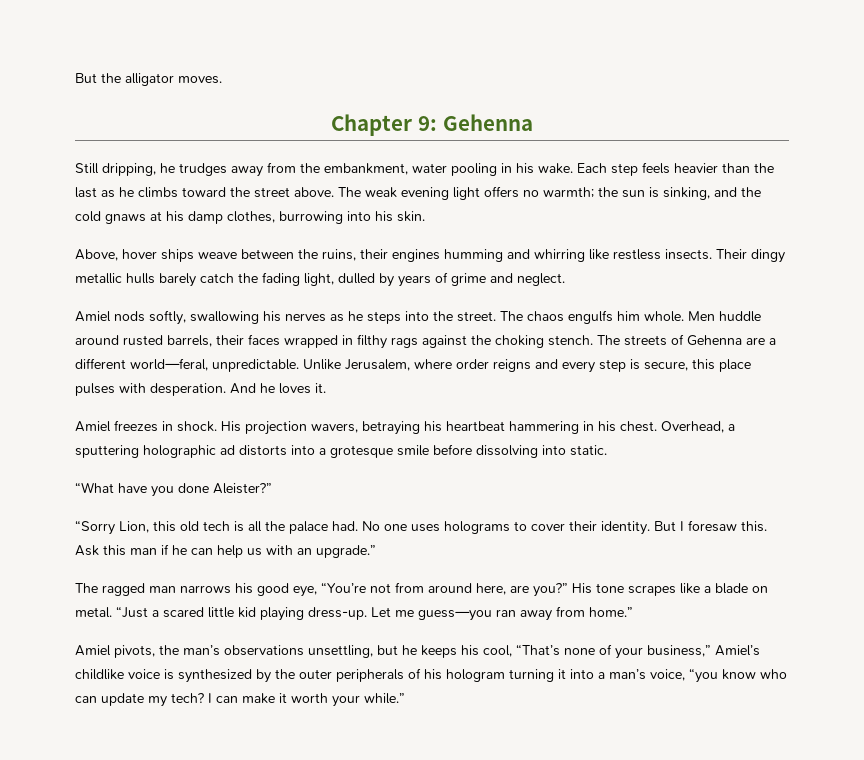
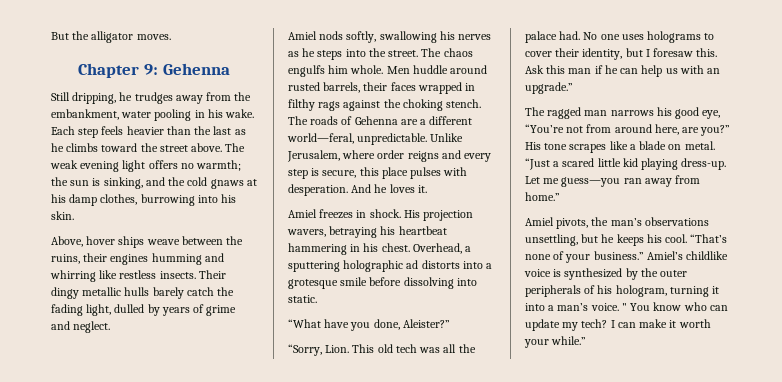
[624,335,667,346] streets -> [310,116,339,125] roads
[178,483,209,493] done -> [373,319,400,330] done,
[75,520,176,535] “Sorry Lion, this -> [288,344,375,356] “Sorry, Lion. This
[234,521,244,532] is -> [419,347,441,353] was
[601,521,676,535] identity. But -> [582,48,643,60] identity, but
[483,645,512,657] cool, -> [665,234,688,243] cool.
[647,645,711,657] business,” -> [593,251,644,260] business.”
[446,669,505,682] hologram -> [615,285,667,297] hologram,
[650,668,718,683] voice, “you -> [590,303,651,311] voice. " You

